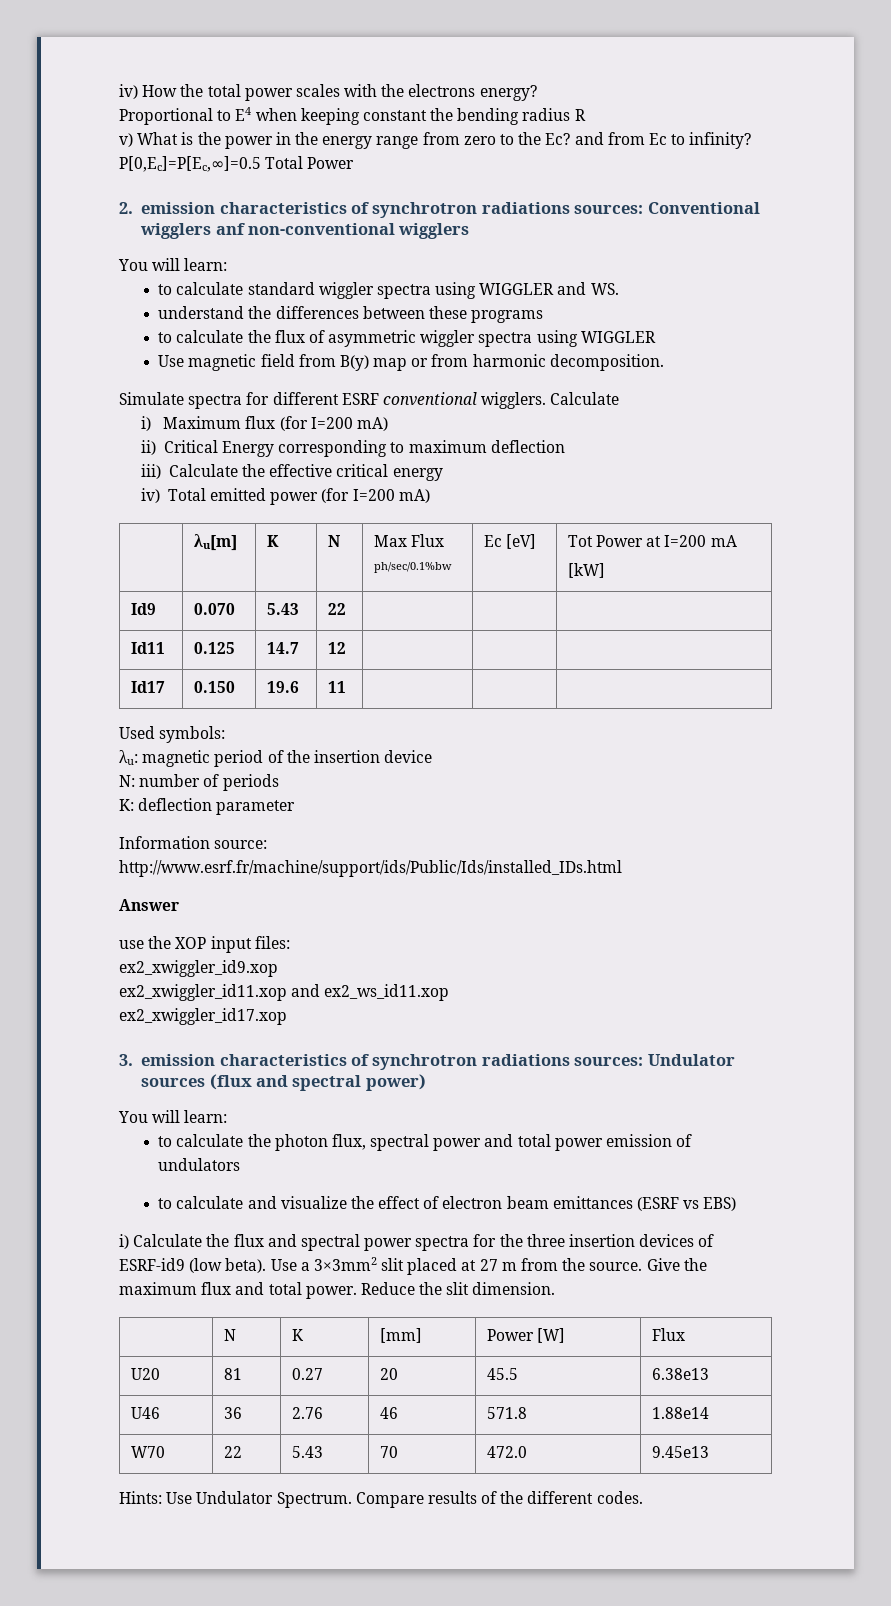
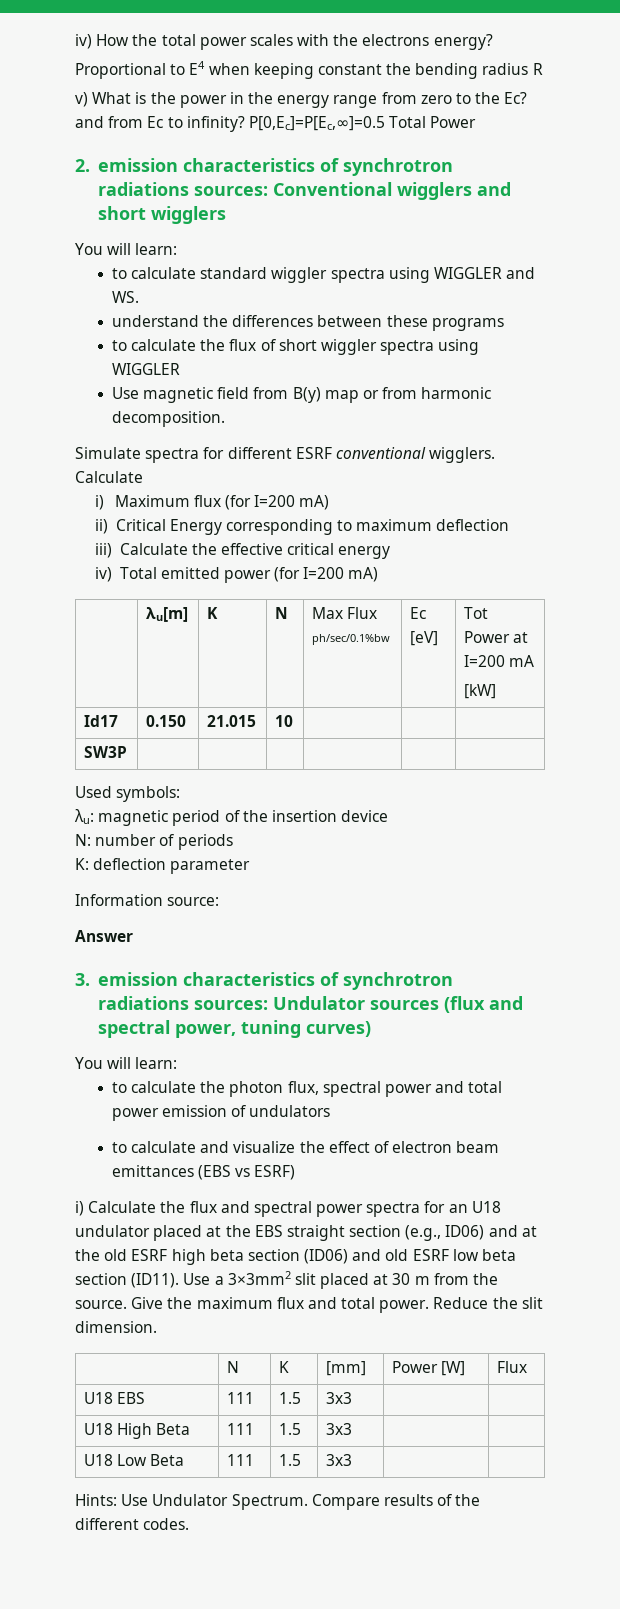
[215,223,395,235] anf non-conventional -> [476,182,511,196] [97,206,146,220] and short
[328,330,417,347] asymmetric -> [278,339,317,351] short
[130,603,156,615] [193,603,235,615] [266,603,299,615] [327,603,346,615] [130,642,165,654] [193,642,235,654] [266,642,299,654] [327,642,346,654] [130,681,165,693] [193,681,235,693] [266,681,299,693] [327,681,346,693] Id9 | 0.070 | 5.43 | 22 | | | // Id11 | 0.125 | 14.7 | 12 | | | // Id17 | 0.150 | 19.6 | 11 -> [84,715,119,727] [146,715,187,727] [207,715,257,727] [275,715,294,727] [84,746,128,758] Id17 | 0.150 | 21.015 | 10 | | | // SW3P | | |
[119,860,622,877] http://www.esrf.fr/machine/support/ids/Public/Ids/installed_IDs.html -> (220, 901) none
[119,936,290,953] [119,960,278,977] [119,984,450,1001] [119,1008,287,1025] // use the XOP input files: // ex2_xwiggler_id9.xop // ex2_xwiggler_id11.xop and ex2_ws_id11.xop // ex2_xwiggler_id17.xop -> (133, 936) none
[365,1074,426,1091] power) -> [174,1020,371,1038] power, tuning curves)
[636,1197,737,1211] (ESRF vs EBS) -> [198,1165,296,1180] (EBS vs ESRF)
[499,1234,715,1247] [119,1258,267,1273] the three insertion devices of ESRF-id9 (low beta). -> [448,1201,501,1213] [75,1225,537,1241] [75,1249,517,1265] [75,1273,180,1288] an U18 undulator placed at the EBS straight section (e.g., ID06) and at the old ESRF high beta section (ID06) and old ESRF low beta section (ID11).
[479,1259,498,1271] 27 -> [392,1273,411,1285] 30
[130,1368,160,1380] [223,1368,242,1380] [291,1368,323,1380] [379,1368,398,1380] [486,1368,518,1380] [651,1368,709,1380] [130,1407,160,1419] [223,1407,242,1419] [291,1407,323,1419] [379,1407,398,1419] [486,1407,527,1419] [651,1407,709,1419] [130,1446,165,1458] [223,1446,242,1458] [291,1446,323,1458] [379,1446,398,1458] [486,1446,527,1458] [651,1446,709,1458] U20 | 81 | 0.27 | 20 | 45.5 | 6.38e13 // U46 | 36 | 2.76 | 46 | 571.8 | 1.88e14 // W70 | 22 | 5.43 | 70 | 472.0 | 9.45e13 -> [84,1392,146,1404] [227,1392,255,1404] [279,1392,302,1404] [326,1392,353,1404] [84,1423,191,1439] [227,1423,255,1435] [279,1423,302,1435] [326,1423,353,1435] [84,1454,185,1466] [227,1454,255,1466] [279,1454,302,1466] [326,1454,353,1466] U18 EBS | 111 | 1.5 | 3x3 | | // U18 High Beta | 111 | 1.5 | 3x3 | | // U18 Low Beta | 111 | 1.5 | 3x3 | |

